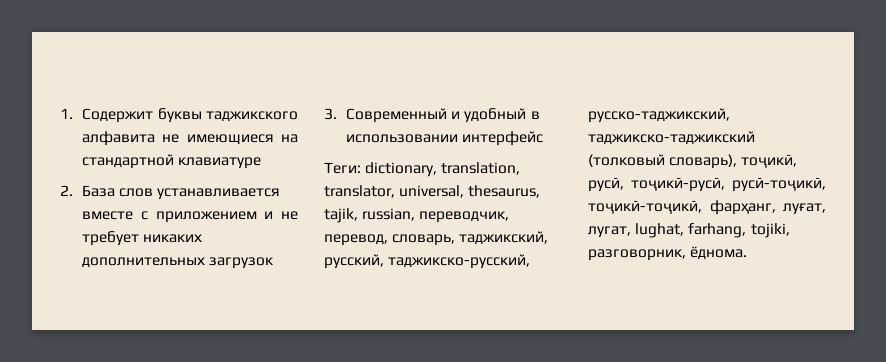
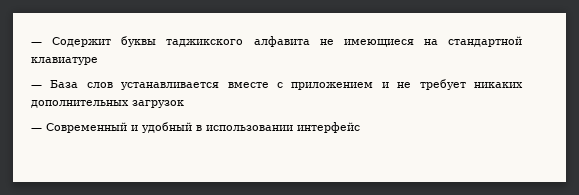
[60,108,73,119] 1. -> [31,42,42,45] —
[60,185,73,196] 2. -> [31,85,42,88] —
[324,108,337,120] 3. -> [31,128,42,131] —
[324,162,521,177] [324,185,541,198] [324,208,510,223] [324,231,549,246] [324,254,531,269] [588,108,730,123] [588,131,755,145] [588,154,798,169] [588,177,826,192] [588,200,826,215] [588,223,790,238] [588,246,748,261] // Теги: dictionary, translation, translator, universal, thesaurus, tajik, russian, переводчик, перевод, словарь, таджикский, русский, таджикско-русский, русско-таджикский, таджикско-таджикский (толковый словарь), тоҷикӣ, русӣ, тоҷикӣ-русӣ, русӣ-тоҷикӣ, тоҷикӣ-тоҷикӣ, фарҳанг, луғат, лугат, lughat, farhang, tojiki, разговорник, ёднома. -> (360, 127) none

